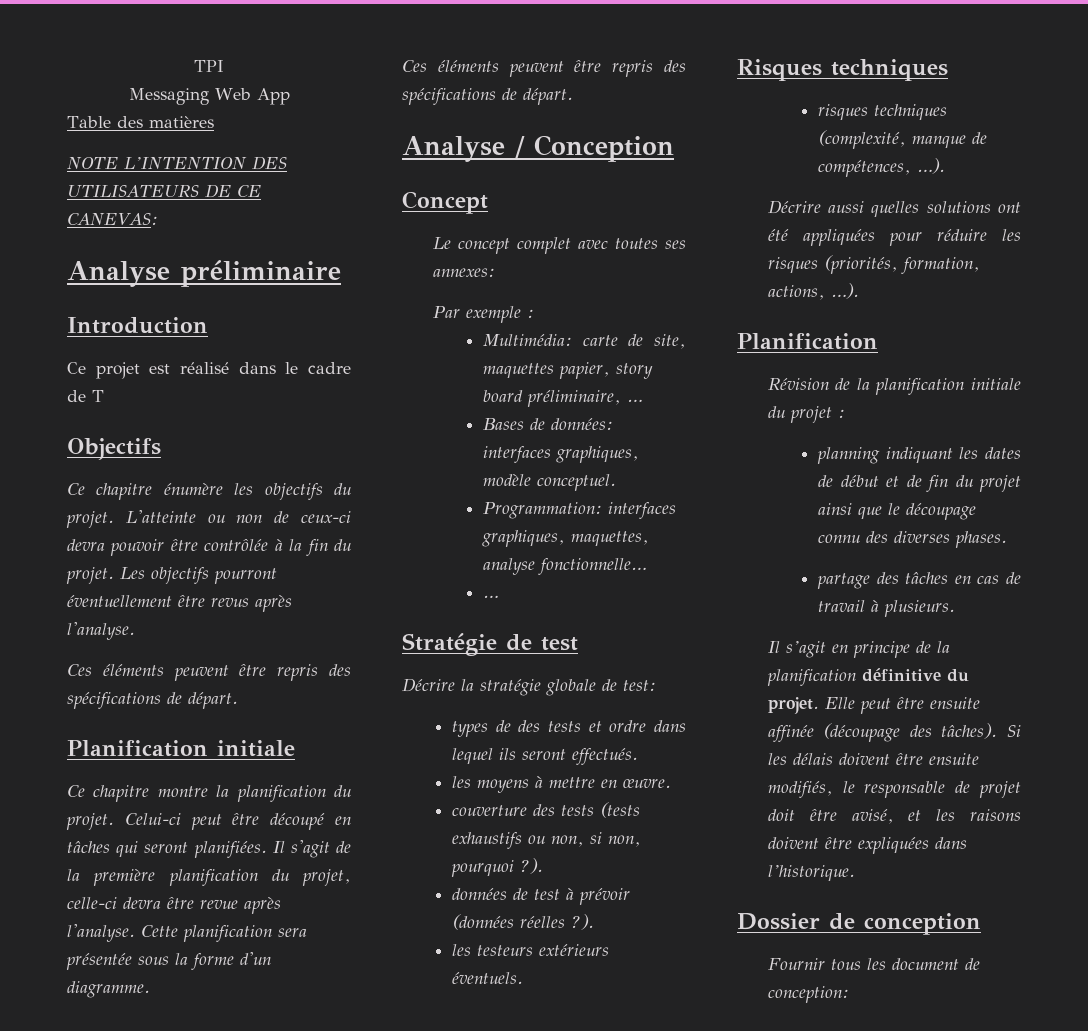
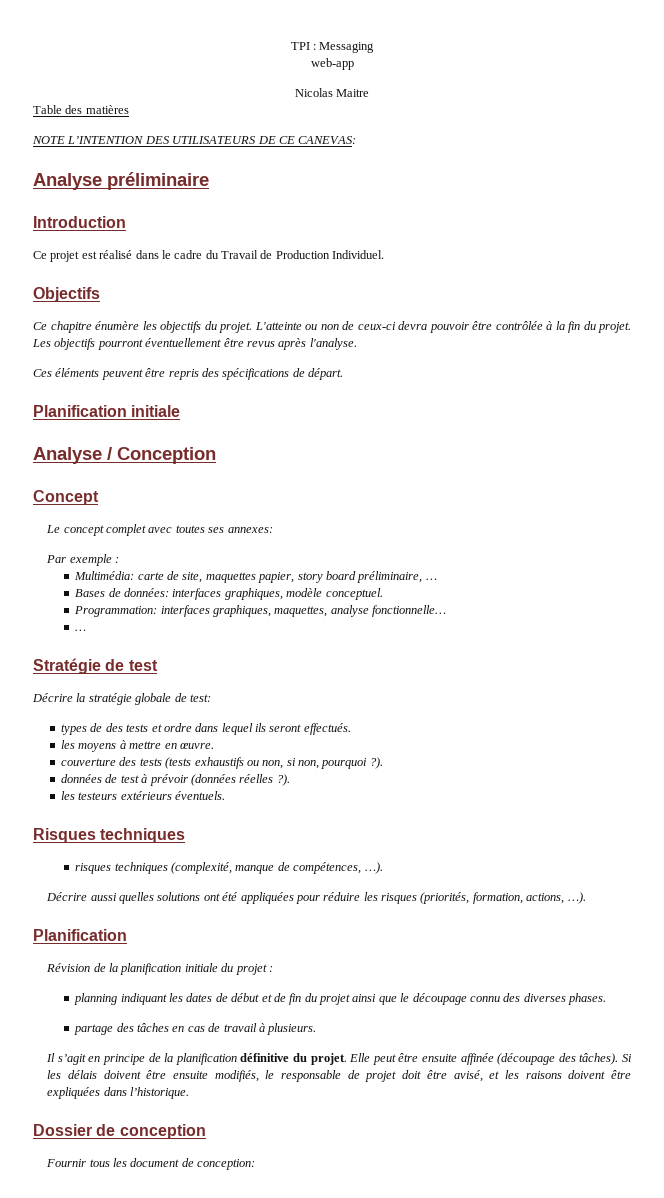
[128,88,290,105] // Messaging Web App -> [313,42,375,53] [310,58,354,70] [294,88,370,97] : Messaging // web-app // Nicolas Maitre
[67,390,104,402] de T -> [205,250,385,259] du Travail de Production Individuel.
[67,785,351,802] [66,813,352,830] [67,840,351,858] [67,869,351,886] [67,897,281,914] [67,924,307,942] [66,952,271,970] [67,981,150,998] [402,60,686,77] [402,88,573,105] // Ce chapitre montre la planification du projet. Celui-ci peut être découpé en tâches qui seront planifiées. Il s'agit de la première planification du projet, celle-ci devra être revue après l'analyse. Cette planification sera présentée sous la forme d'un diagramme. // Ces éléments peuvent être repris des spécifications de départ. -> (181, 411) none

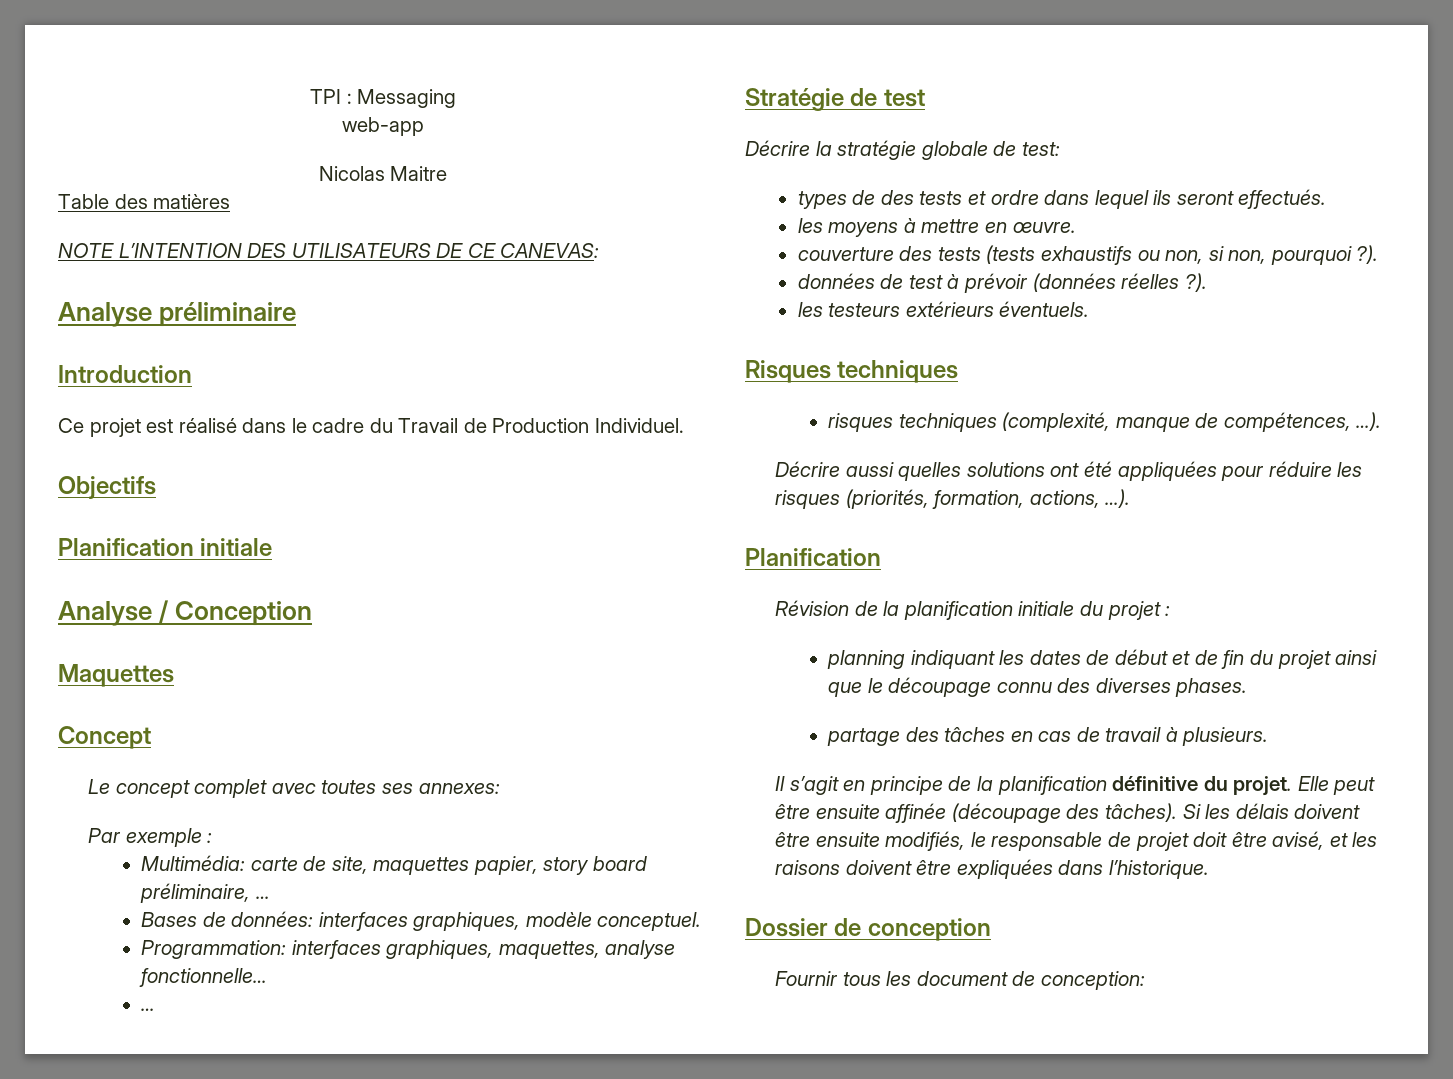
[33,321,631,333] [32,338,357,350] [33,368,343,380] // Ce chapitre énumère les objectifs du projet. L'atteinte ou non de ceux-ci devra pouvoir être contrôlée à la fin du projet. Les objectifs pourront éventuellement être revus après l'analyse. // Ces éléments peuvent être repris des spécifications de départ. -> (156, 487) none
(216, 455) none -> [58,664,174,687] // Maquettes

